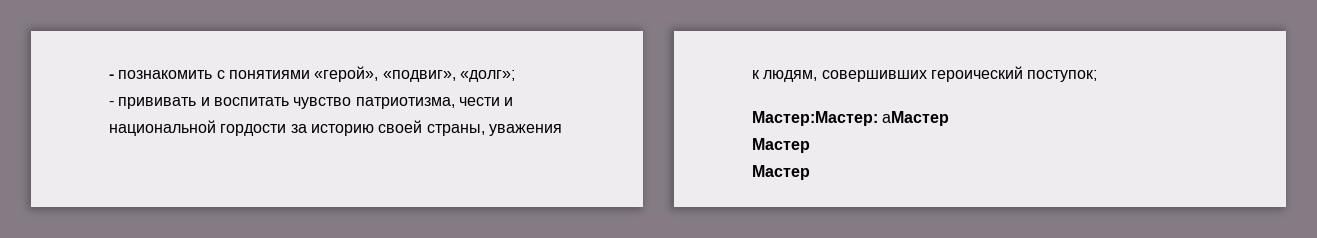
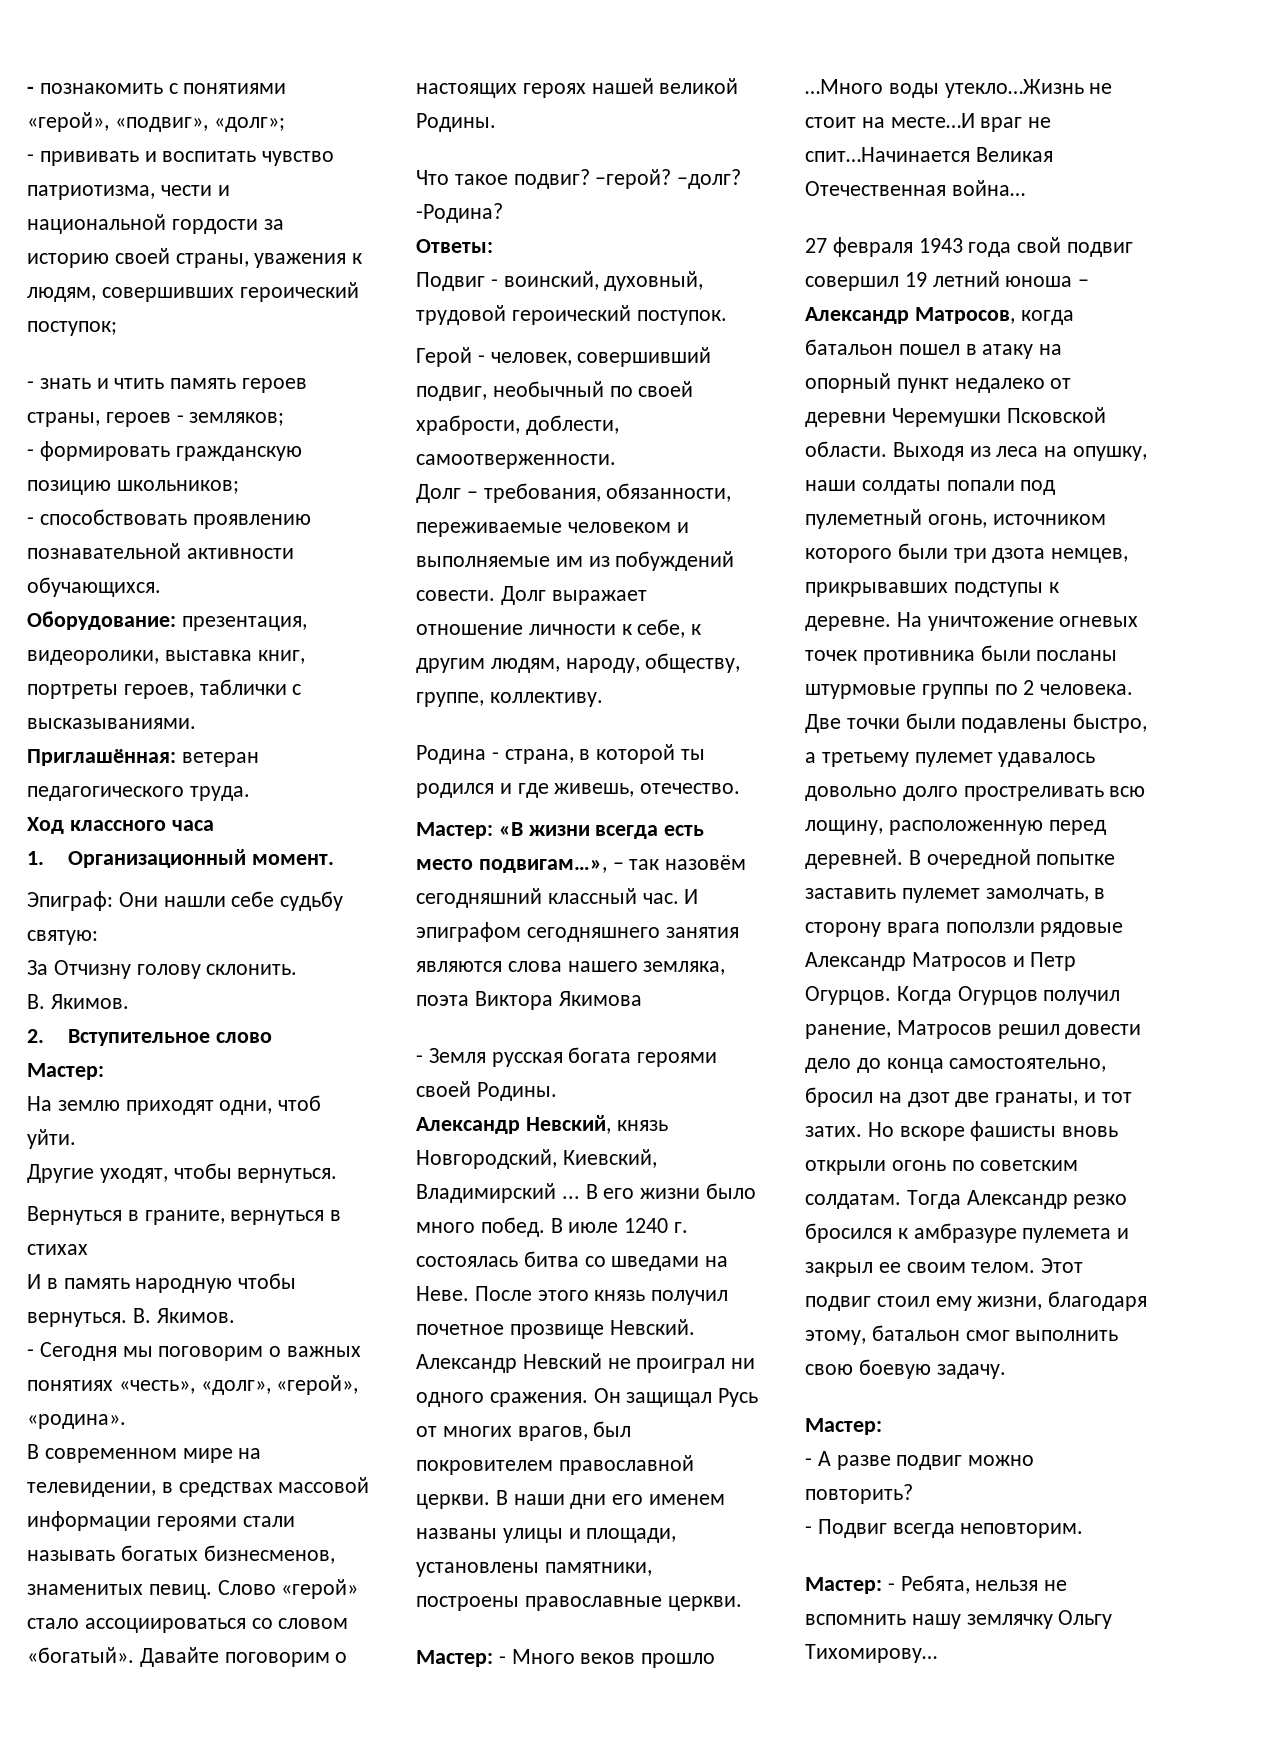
[752,111,950,126] [752,138,810,153] [752,165,810,180] Мастер:Мастер: аМастер // Мастер // Мастер -> [27,378,308,393] [27,412,285,427] [27,441,302,461] [27,480,239,495] [27,509,311,529] [27,543,294,559] [27,577,161,597] [27,611,307,631] [27,650,305,665] [27,679,302,699] [27,718,196,729] [27,749,259,767] [27,786,250,801] [27,817,214,834] [27,849,334,868] [27,891,344,911] [27,930,98,945] [27,960,298,979] [27,994,129,1009] [27,1029,272,1046] [27,1063,104,1080] [27,1095,322,1115] [27,1129,76,1149] [27,1163,338,1183] [27,1206,342,1225] [27,1244,88,1255] [27,1273,297,1293] [27,1308,235,1327] [27,1342,362,1361] [27,1375,359,1395] [27,1414,126,1429] [27,1444,262,1463] [27,1477,370,1497] [27,1511,295,1531] [27,1545,335,1564] [27,1579,359,1599] [27,1618,349,1633] [27,1647,348,1667] [416,78,739,98] [416,113,496,132] [416,169,742,189] [416,203,503,223] [416,239,493,253] [416,271,704,291] [416,305,727,325] [416,347,712,367] [416,381,694,401] [416,415,619,435] [416,454,616,469] [416,483,732,503] [416,522,689,537] [416,551,735,571] [416,586,647,605] [416,619,702,638] [416,653,741,673] [416,692,603,707] [416,744,706,764] [416,783,741,798] [416,822,705,839] [416,855,747,873] [416,888,699,908] [416,922,739,942] [416,961,726,975] [416,991,642,1010] [416,1047,718,1067] [416,1081,557,1101] [416,1115,668,1134] [416,1149,657,1169] [416,1183,757,1203] [416,1217,689,1237] [416,1251,729,1271] [416,1286,729,1305] [416,1319,695,1339] [416,1353,756,1373] [416,1388,759,1407] [416,1421,632,1441] [416,1455,694,1475] [416,1490,726,1509] [416,1528,677,1543] [416,1562,652,1577] [416,1596,742,1611] [416,1649,716,1668] [805,79,1113,98] [805,113,1052,132] [805,147,1053,162] [805,180,1025,196] [805,237,1134,257] [805,271,1090,291] [805,307,1074,325] [805,339,1063,359] [805,373,1072,393] [805,407,1106,427] [805,441,1148,461] [805,480,1056,495] [805,509,1106,529] [805,543,1129,563] [805,582,1059,597] [805,612,1139,631] [805,645,1118,665] [805,680,1134,699] [805,713,1148,733] [805,752,1096,767] [805,786,1146,801] [805,820,1106,835] [805,849,1116,869] [805,888,1106,903] [805,922,1124,937] [805,952,1077,971] [805,986,1121,1005] [805,1020,1142,1039] [805,1058,1107,1073] [805,1087,1132,1107] [805,1121,1119,1141] [805,1160,1079,1175] [805,1190,1128,1209] [805,1223,1130,1243] [805,1258,1084,1277] [805,1291,1148,1311] [805,1325,1119,1345] [805,1359,1006,1379] [805,1418,882,1435] [805,1451,1035,1470] [805,1484,913,1504] [805,1519,1084,1538] [805,1575,1068,1594] [805,1610,1113,1629] [805,1644,937,1663] - знать и чтить память героев страны, героев - земляков; // - формировать гражданскую позицию школьников; // - способствовать проявлению познавательной активности обучающихся. // Оборудование: презентация, видеоролики, выставка книг, портреты героев, таблички с высказываниями. // Приглашённая: ветеран педагогического труда. // Ход классного часа // 1. Организационный момент. // Эпиграф: Они нашли себе судьбу святую: // За Отчизну голову склонить. // В. Якимов. // 2. Вступительное слово // Мастер: // На землю приходят одни, чтоб уйти. // Другие уходят, чтобы вернуться. // Вернуться в граните, вернуться в стихах // И в память народную чтобы вернуться. В. Якимов. // - Сегодня мы поговорим о важных понятиях «честь», «долг», «герой», «родина». // В современном мире на телевидении, в средствах массовой информации героями стали называть богатых бизнесменов, знаменитых певиц. Слово «герой» стало ассоциироваться со словом «богатый». Давайте поговорим о настоящих героях нашей великой Родины. // Что такое подвиг? –герой? –долг? -Родина? // Ответы: // Подвиг - воинский, духовный, трудовой героический поступок. // Герой - человек, совершивший подвиг, необычный по своей храбрости, доблести, самоотверженности. // Долг – требования, обязанности, переживаемые человеком и выполняемые им из побуждений совести. Долг выражает отношение личности к себе, к другим людям, народу, обществу, группе, коллективу. // Родина - страна, в которой ты родился и где живешь, отечество. // Мастер: «В жизни всегда есть место подвигам…», – так назовём сегодняшний классный час. И эпиграфом сегодняшнего занятия являются слова нашего земляка, поэта Виктора Якимова // - Земля русская богата героями своей Родины. // Александр Невский, князь Новгородский, Киевский, Владимирский ... В его жизни было много побед. В июле 1240 г. состоялась битва со шведами на Неве. После этого князь получил почетное прозвище Невский. Александр Невский не проиграл ни одного сражения. Он защищал Русь от многих врагов, был покровителем православной церкви. В наши дни его именем названы улицы и площади, установлены памятники, построены православные церкви. // Мастер: - Много веков прошло …Много воды утекло…Жизнь не стоит на месте…И враг не спит…Начинается Великая Отечественная война… // 27 февраля 1943 года свой подвиг совершил 19 летний юноша – Александр Матросов, когда батальон пошел в атаку на опорный пункт недалеко от деревни Черемушки Псковской области. Выходя из леса на опушку, наши солдаты попали под пулеметный огонь, источником которого были три дзота немцев, прикрывавших подступы к деревне. На уничтожение огневых точек противника были посланы штурмовые группы по 2 человека. Две точки были подавлены быстро, а третьему пулемет удавалось довольно долго простреливать всю лощину, расположенную перед деревней. В очередной попытке заставить пулемет замолчать, в сторону врага поползли рядовые Александр Матросов и Петр Огурцов. Когда Огурцов получил ранение, Матросов решил довести дело до конца самостоятельно, бросил на дзот две гранаты, и тот затих. Но вскоре фашисты вновь открыли огонь по советским солдатам. Тогда Александр резко бросился к амбразуре пулемета и закрыл ее своим телом. Этот подвиг стоил ему жизни, благодаря этому, батальон смог выполнить свою боевую задачу. // Мастер: // - А разве подвиг можно повторить? // - Подвиг всегда неповторим. // Мастер: - Ребята, нельзя не вспомнить нашу землячку Ольгу Тихомирову…

